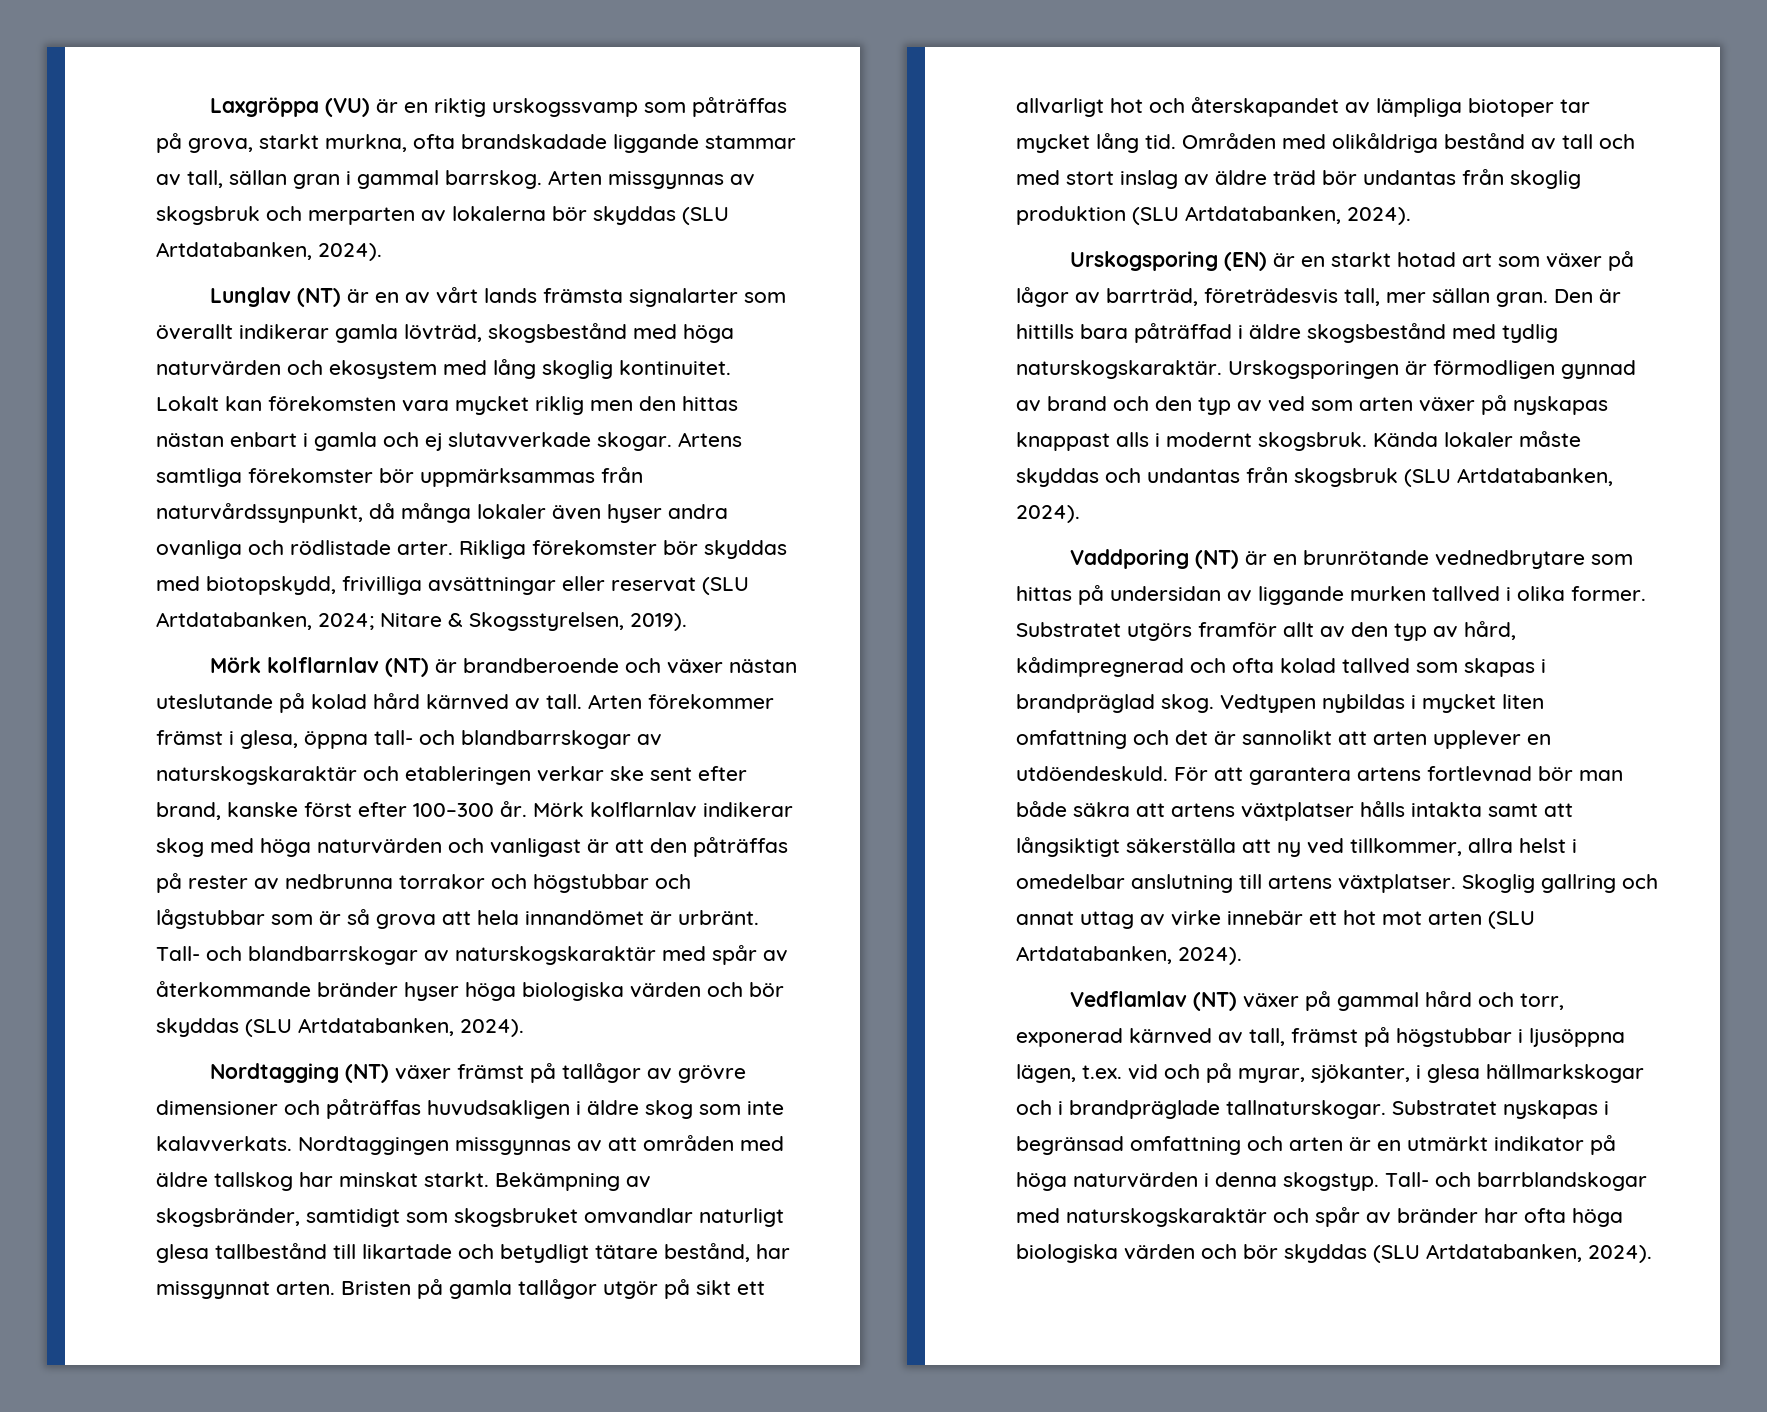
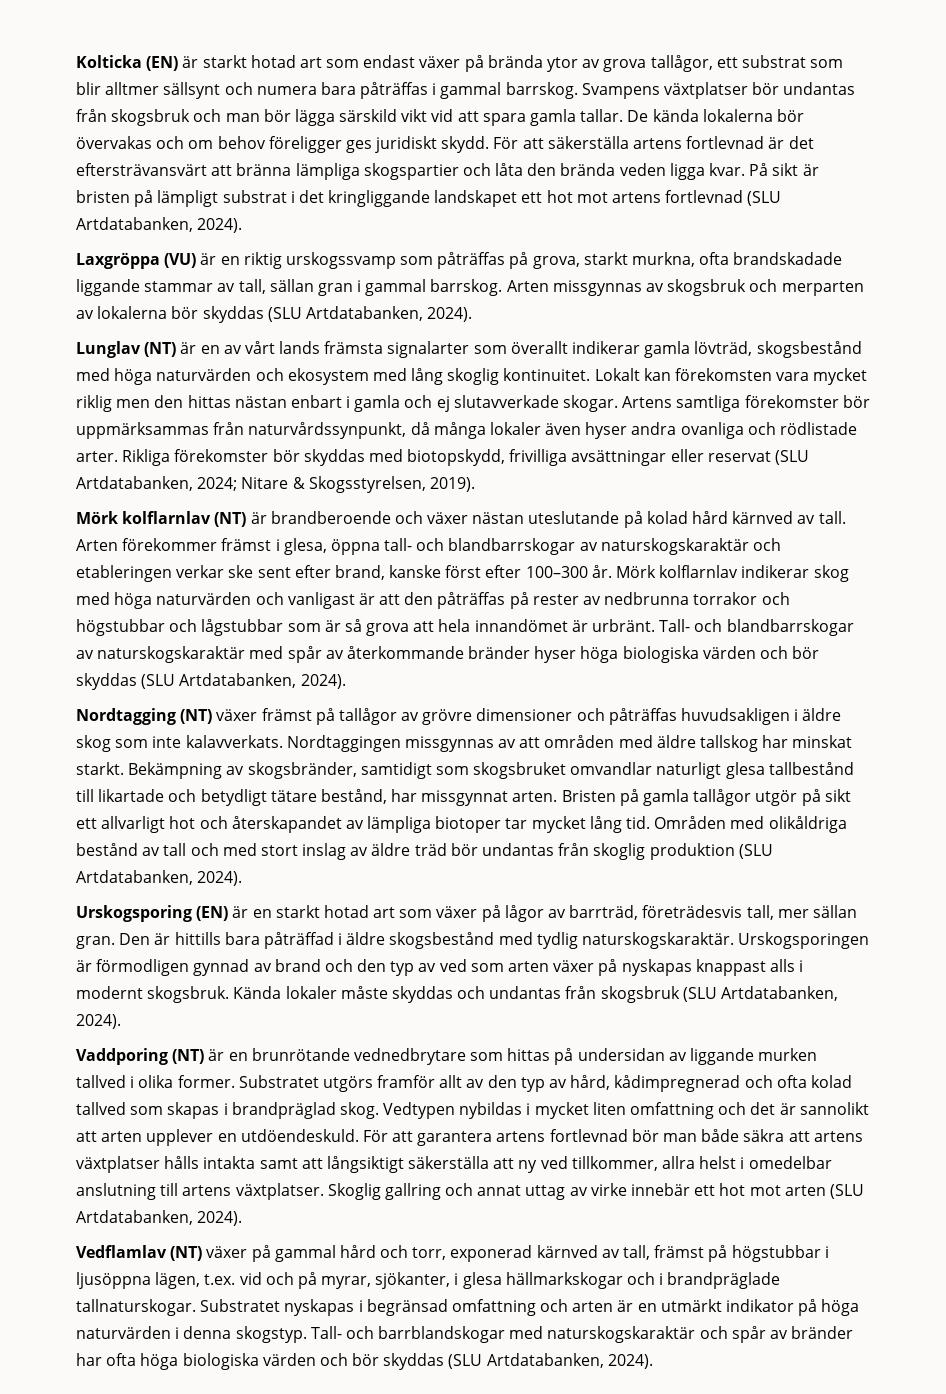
(210, 107) none -> [76,55,844,72] [76,82,856,99] [76,109,804,126] [76,136,814,153] [76,163,819,180] [76,190,782,207] [76,217,243,233] Kolticka (EN) är starkt hotad art som endast växer på brända ytor av grova tallågor, ett substrat som blir alltmer sällsynt och numera bara påträffas i gammal barrskog. Svampens växtplatser bör undantas från skogsbruk och man bör lägga särskild vikt vid att spara gamla tallar. De kända lokalerna bör övervakas och om behov föreligger ges juridiskt skydd. För att säkerställa artens fortlevnad är det eftersträvansvärt att bränna lämpliga skogspartier och låta den brända veden ligga kvar. På sikt är bristen på lämpligt substrat i det kringliggande landskapet ett hot mot artens fortlevnad (SLU Artdatabanken, 2024). //

